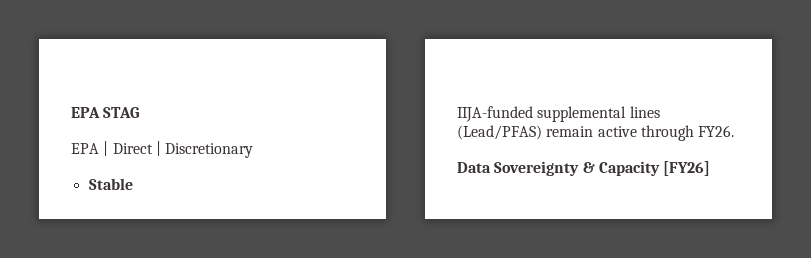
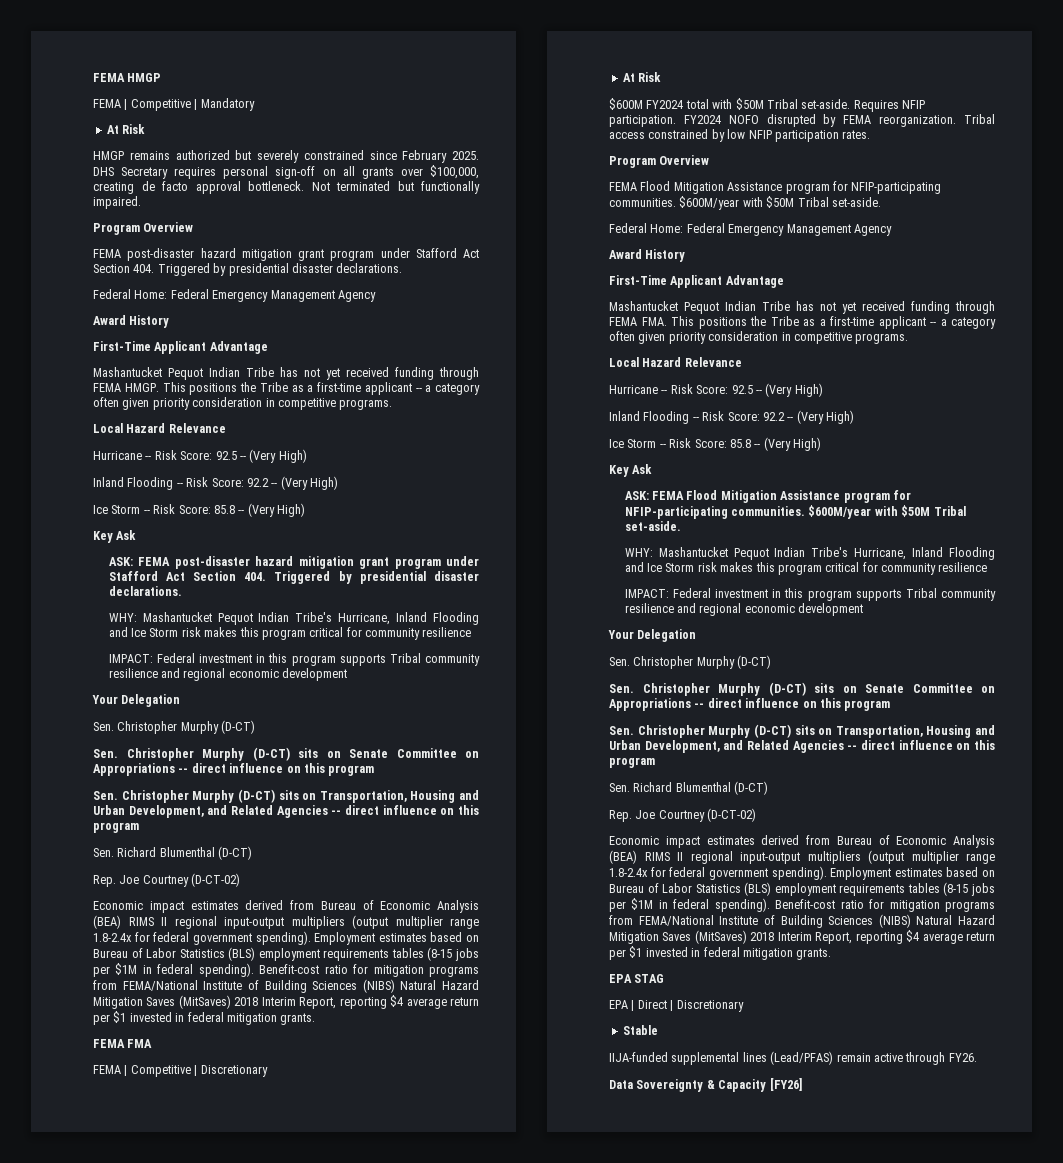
(71, 112) none -> [93,73,162,82] [93,98,255,111] [106,124,146,134] [93,150,479,163] [93,165,479,179] [93,181,480,194] [93,196,141,209] [93,222,194,235] [93,248,479,261] [93,263,403,276] [93,289,376,302] [93,315,170,328] [93,341,268,354] [93,367,479,380] [93,382,480,395] [93,397,393,410] [93,423,226,433] [93,449,307,463] [93,476,338,490] [93,503,305,517] [93,530,137,543] [108,556,479,569] [108,571,479,584] [108,586,182,596] [108,612,479,625] [108,627,472,640] [108,653,480,666] [108,668,348,681] [92,694,181,707] [93,720,256,734] [93,747,479,761] [93,763,375,776] [93,789,479,803] [93,805,479,818] [93,822,139,833] [93,846,253,860] [93,873,241,887] [93,900,479,913] [93,915,479,929] [93,931,479,945] [93,947,479,961] [93,963,480,977] [93,979,479,993] [93,995,480,1009] [93,1011,316,1025] [93,1039,153,1048] [93,1065,268,1077] [622,72,662,82] [609,98,925,112] [609,114,995,127] [609,129,871,142] [609,155,710,168] [609,181,942,194] [609,196,881,210] [609,223,892,236] [609,249,686,262] [609,275,784,288] [609,301,995,314] [609,316,996,329] [609,331,909,344] [609,357,742,367] [609,383,823,397] [609,410,854,424] [609,437,821,451] [609,464,653,477] [624,490,911,503] [624,505,966,519] [624,521,681,531] [624,547,995,560] [624,562,988,575] [624,588,996,601] [624,603,864,616] [608,629,697,642] [609,655,772,669] [609,682,995,696] [609,698,891,711] [609,724,995,738] [609,740,995,753] [609,757,655,768] [609,781,769,795] [609,808,757,822] [609,835,995,848] [609,850,995,864] [609,866,995,880] [609,882,995,896] [609,898,995,912] [609,914,995,928] [609,930,996,944] [609,946,832,960] FEMA HMGP // FEMA | Competitive | Mandatory // At Risk // HMGP remains authorized but severely constrained since February 2025. DHS Secretary requires personal sign-off on all grants over $100,000, creating de facto approval bottleneck. Not terminated but functionally impaired. // Program Overview // FEMA post-disaster hazard mitigation grant program under Stafford Act Section 404. Triggered by presidential disaster declarations. // Federal Home: Federal Emergency Management Agency // Award History // First-Time Applicant Advantage // Mashantucket Pequot Indian Tribe has not yet received funding through FEMA HMGP. This positions the Tribe as a first-time applicant -- a category often given priority consideration in competitive programs. // Local Hazard Relevance // Hurricane -- Risk Score: 92.5 -- (Very High) // Inland Flooding -- Risk Score: 92.2 -- (Very High) // Ice Storm -- Risk Score: 85.8 -- (Very High) // Key Ask // ASK: FEMA post-disaster hazard mitigation grant program under Stafford Act Section 404. Triggered by presidential disaster declarations. // WHY: Mashantucket Pequot Indian Tribe's Hurricane, Inland Flooding and Ice Storm risk makes this program critical for community resilience // IMPACT: Federal investment in this program supports Tribal community resilience and regional economic development // Your Delegation // Sen. Christopher Murphy (D-CT) // Sen. Christopher Murphy (D-CT) sits on Senate Committee on Appropriations -- direct influence on this program // Sen. Christopher Murphy (D-CT) sits on Transportation, Housing and Urban Development, and Related Agencies -- direct influence on this program // Sen. Richard Blumenthal (D-CT) // Rep. Joe Courtney (D-CT-02) // Economic impact estimates derived from Bureau of Economic Analysis (BEA) RIMS II regional input-output multipliers (output multiplier range 1.8-2.4x for federal government spending). Employment estimates based on Bureau of Labor Statistics (BLS) employment requirements tables (8-15 jobs per $1M in federal spending). Benefit-cost ratio for mitigation programs from FEMA/National Institute of Building Sciences (NIBS) Natural Hazard Mitigation Saves (MitSaves) 2018 Interim Report, reporting $4 average return per $1 invested in federal mitigation grants. // FEMA FMA // FEMA | Competitive | Discretionary // At Risk // $600M FY2024 total with $50M Tribal set-aside. Requires NFIP participation. FY2024 NOFO disrupted by FEMA reorganization. Tribal access constrained by low NFIP participation rates. // Program Overview // FEMA Flood Mitigation Assistance program for NFIP-participating communities. $600M/year with $50M Tribal set-aside. // Federal Home: Federal Emergency Management Agency // Award History // First-Time Applicant Advantage // Mashantucket Pequot Indian Tribe has not yet received funding through FEMA FMA. This positions the Tribe as a first-time applicant -- a category often given priority consideration in competitive programs. // Local Hazard Relevance // Hurricane -- Risk Score: 92.5 -- (Very High) // Inland Flooding -- Risk Score: 92.2 -- (Very High) // Ice Storm -- Risk Score: 85.8 -- (Very High) // Key Ask // ASK: FEMA Flood Mitigation Assistance program for NFIP-participating communities. $600M/year with $50M Tribal set-aside. // WHY: Mashantucket Pequot Indian Tribe's Hurricane, Inland Flooding and Ice Storm risk makes this program critical for community resilience // IMPACT: Federal investment in this program supports Tribal community resilience and regional economic development // Your Delegation // Sen. Christopher Murphy (D-CT) // Sen. Christopher Murphy (D-CT) sits on Senate Committee on Appropriations -- direct influence on this program // Sen. Christopher Murphy (D-CT) sits on Transportation, Housing and Urban Development, and Related Agencies -- direct influence on this program // Sen. Richard Blumenthal (D-CT) // Rep. Joe Courtney (D-CT-02) // Economic impact estimates derived from Bureau of Economic Analysis (BEA) RIMS II regional input-output multipliers (output multiplier range 1.8-2.4x for federal government spending). Employment estimates based on Bureau of Labor Statistics (BLS) employment requirements tables (8-15 jobs per $1M in federal spending). Benefit-cost ratio for mitigation programs from FEMA/National Institute of Building Sciences (NIBS) Natural Hazard Mitigation Saves (MitSaves) 2018 Interim Report, reporting $4 average return per $1 invested in federal mitigation grants. //

